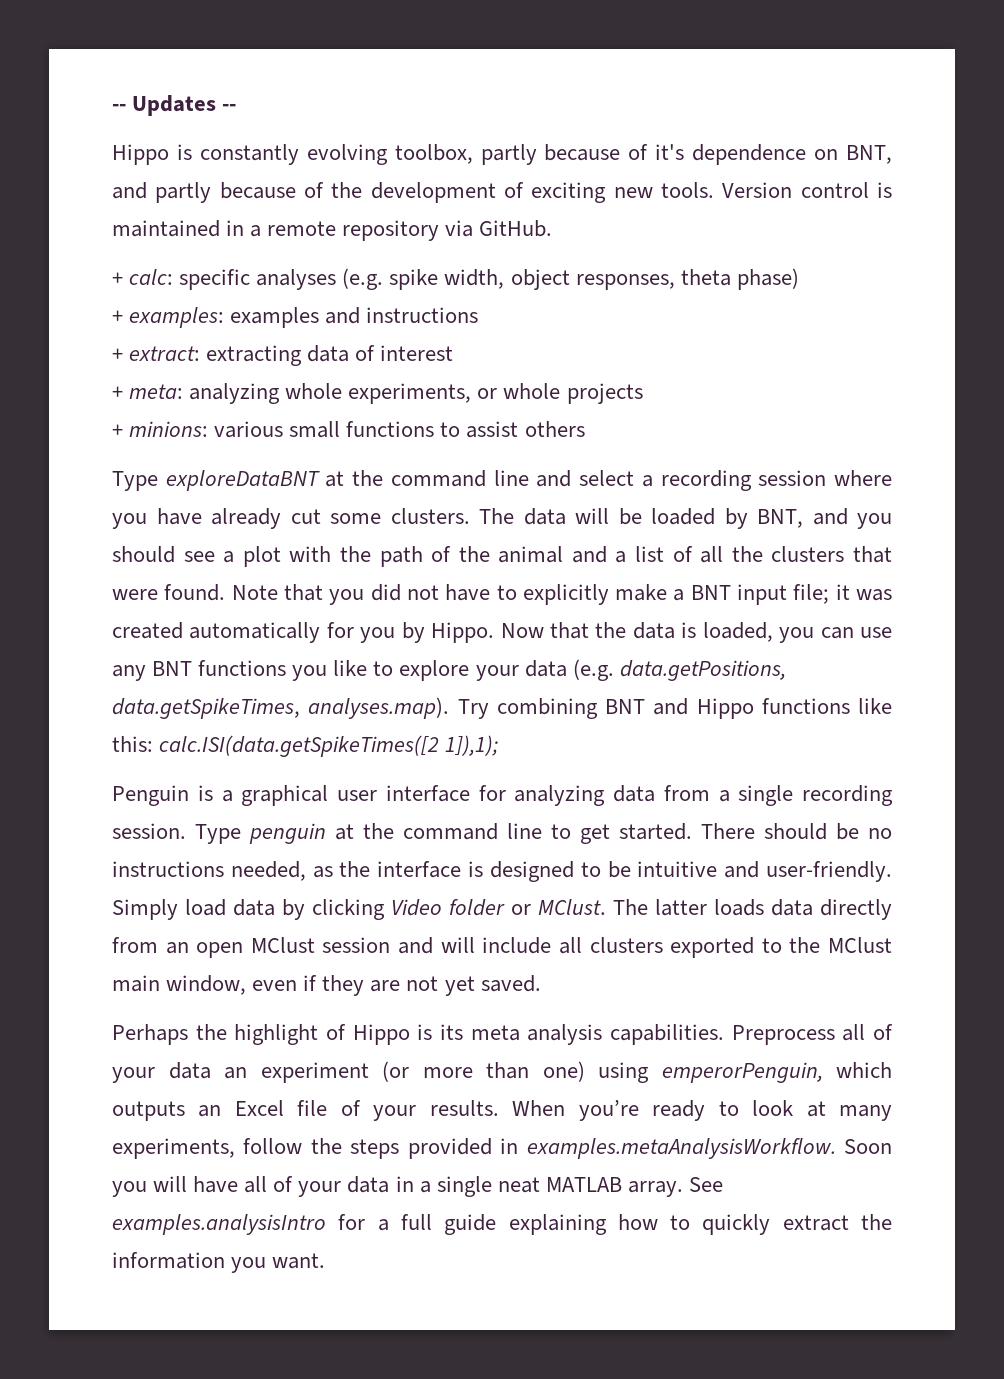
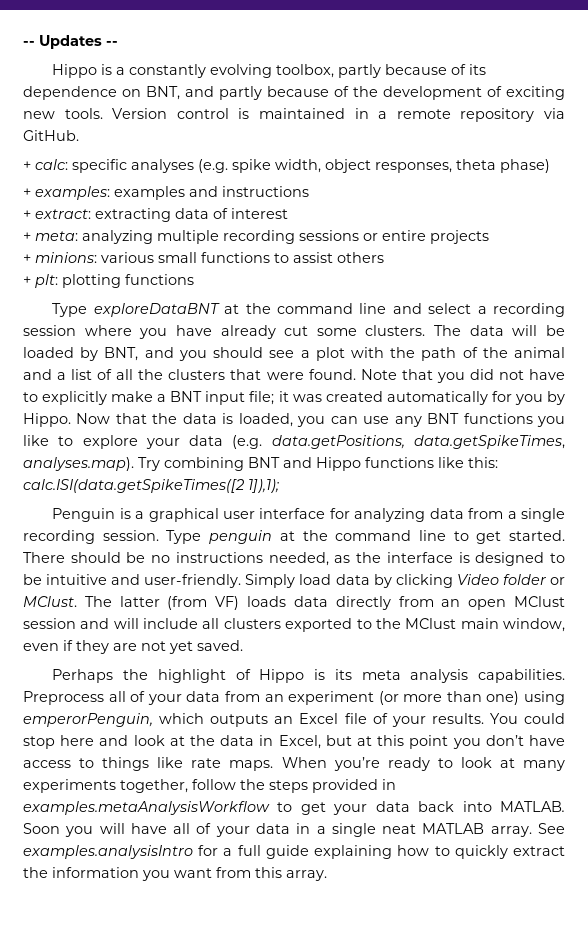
(192, 152) none -> [116,67,126,75] a
[655,144,685,160] it's -> [469,64,487,75] its
[285,383,561,404] whole experiments, or whole -> [157,230,426,244] multiple recording sessions or entire
(585, 429) none -> [23,274,194,288] // + plt: plotting functions
(707, 907) none -> [167,596,240,610] (from VF)
(211, 1070) none -> [224,691,260,702] from
(499, 1108) none -> [489,713,566,724] [23,735,565,749] [23,757,274,771] You could stop here and look at the data in Excel, but at this point you don’t have access to things like rate maps.
[112,1138,235,1159] experiments, -> [23,779,188,793] experiments together,
[526,1138,836,1159] examples.metaAnalysisWorkflow. -> [23,801,566,815] examples.metaAnalysisWorkflow to get your data back into MATLAB.
[272,1253,326,1269] want. -> [174,867,327,881] want from this array.

